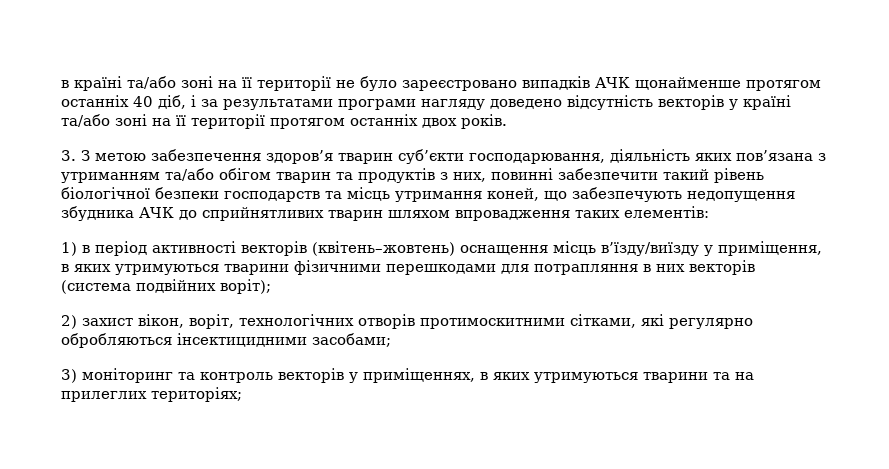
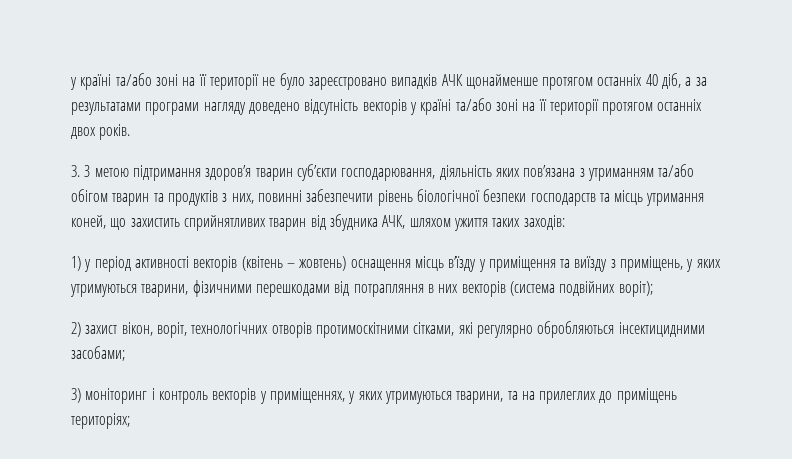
[61,80,69,88] в -> [70,77,77,90] у
[191,95,196,107] і -> [685,77,692,86] а
[151,149,261,161] забезпечення -> [132,165,201,181] підтримання
[663,169,709,180] такий -> (374, 195) none
[572,187,795,202] [61,206,709,221] забезпечують недопущення збудника АЧК до сприйнятливих тварин шляхом впровадження таких елементів: -> [130,214,565,231] захистить сприйнятливих тварин від збудника АЧК, шляхом ужиття таких заходів:
[82,245,90,253] в -> [84,259,92,272] у
[312,241,822,256] [61,264,289,275] (квітень–жовтень) оснащення місць в’їзду/виїзду у приміщення, в яких утримуються тварини -> [241,256,721,272] [70,284,189,297] (квітень – жовтень) оснащення місць в’їзду у приміщення та виїзду з приміщень, у яких утримуються тварини,
[501,264,529,274] для -> [334,281,350,296] від
[420,318,565,329] протимоскитними -> [315,322,409,338] протимоскітними
[178,372,195,380] та -> [151,388,155,400] і
[480,372,708,383] в яких утримуються тварини -> [348,391,504,404] у яких утримуються тварини,
(147, 396) none -> [599,388,677,404] до приміщень

